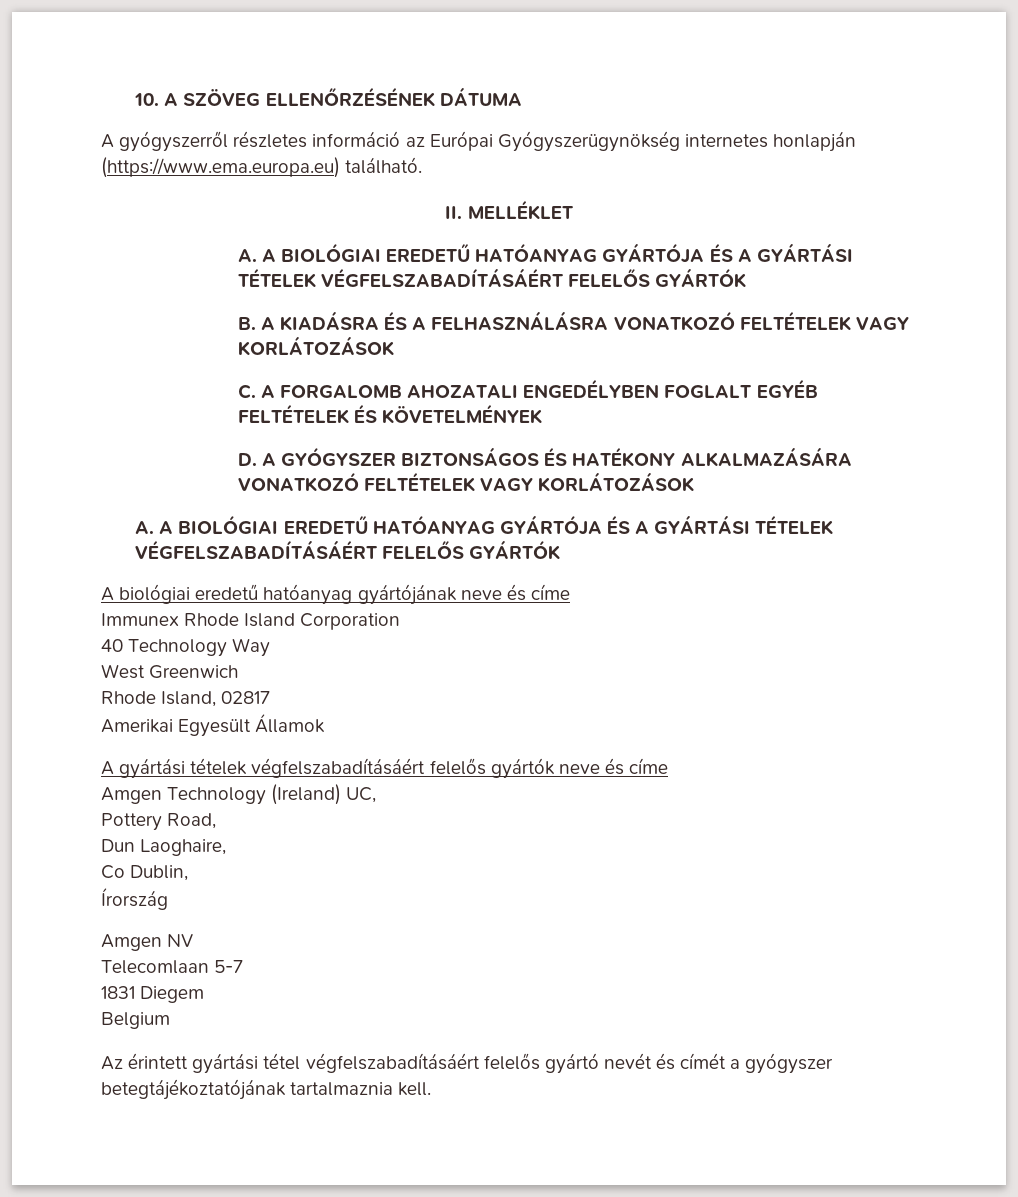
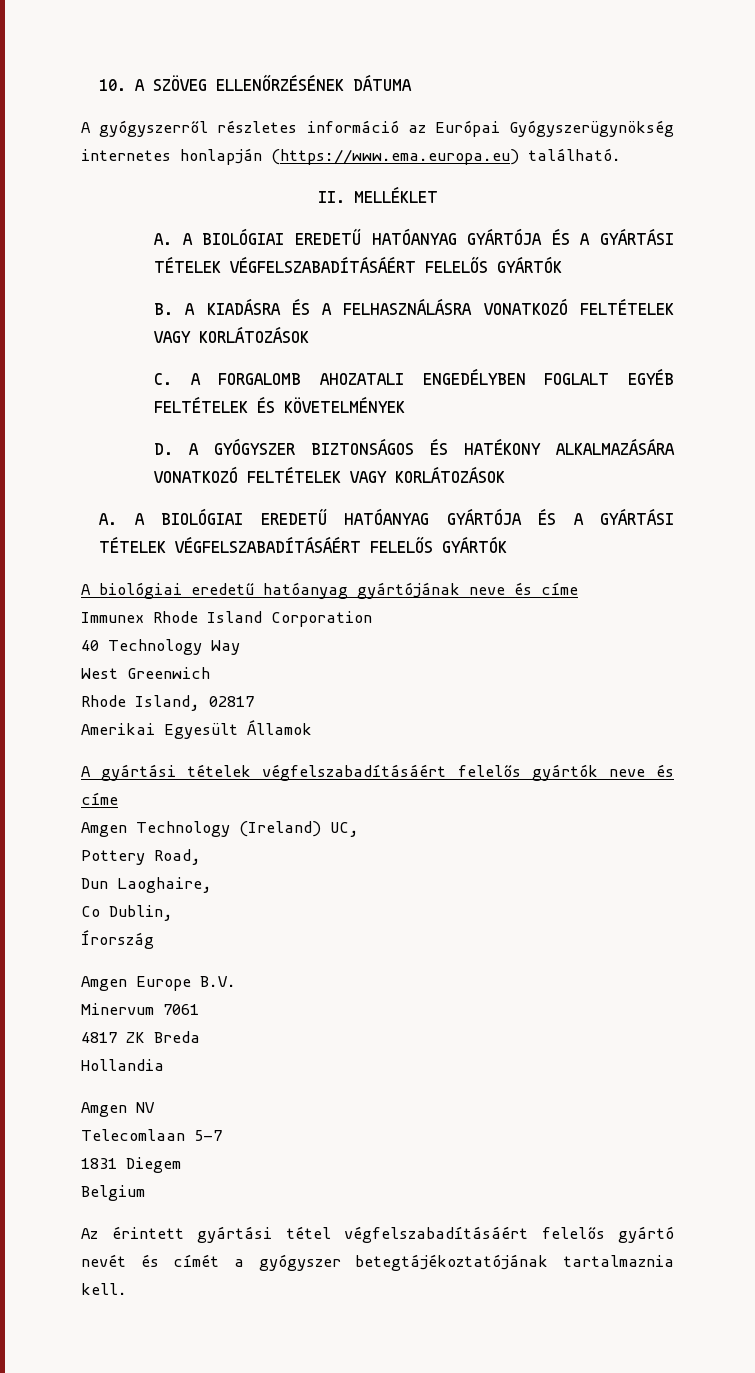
(168, 898) none -> [81,976,236,991] [81,1003,199,1015] [81,1031,200,1043] [81,1059,164,1071] // Amgen Europe B.V. // Minervum 7061 // 4817 ZK Breda // Hollandia

